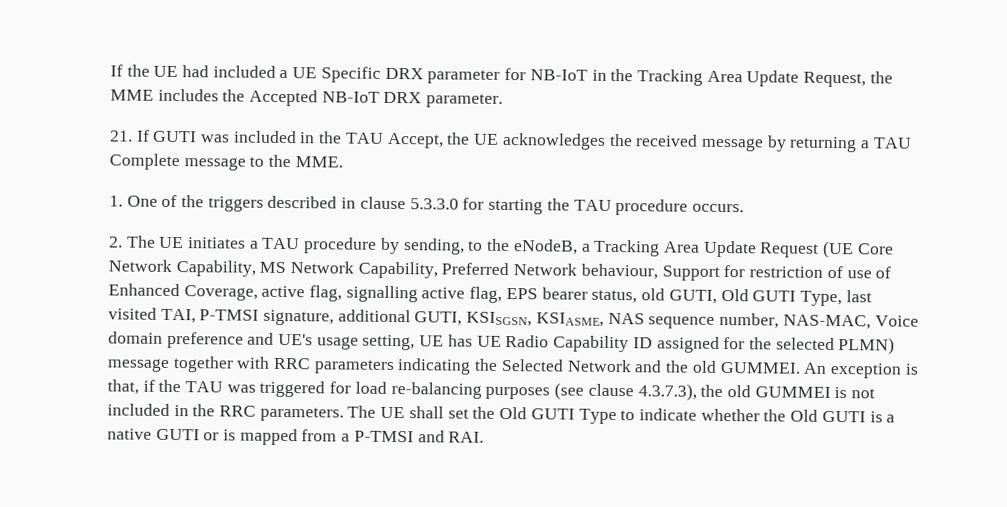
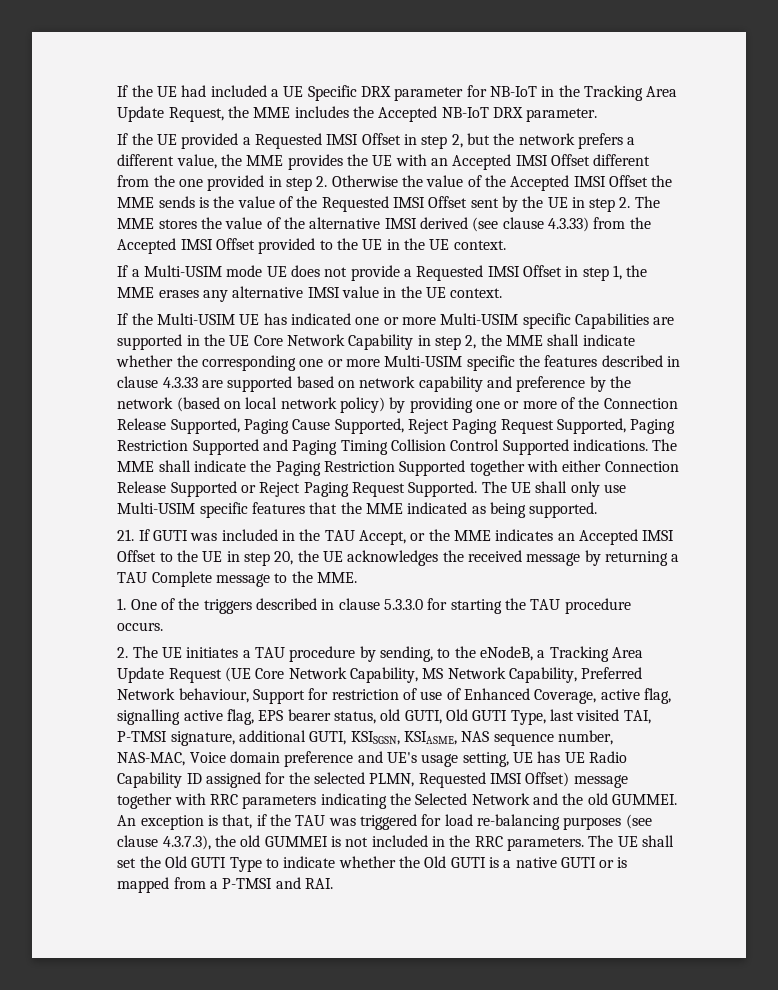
(504, 100) none -> [117,133,636,149] [117,154,651,170] [117,175,673,191] [117,196,660,212] [117,217,651,232] [117,238,506,254] [117,265,648,281] [117,286,503,302] [117,313,675,329] [117,334,635,350] [116,355,680,371] [117,376,631,392] [117,397,678,413] [117,418,676,434] [117,439,678,455] [117,460,679,476] [117,481,626,497] [117,502,598,518] // If the UE provided a Requested IMSI Offset in step 2, but the network prefers a different value, the MME provides the UE with an Accepted IMSI Offset different from the one provided in step 2. Otherwise the value of the Accepted IMSI Offset the MME sends is the value of the Requested IMSI Offset sent by the UE in step 2. The MME stores the value of the alternative IMSI derived (see clause 4.3.33) from the Accepted IMSI Offset provided to the UE in the UE context. // If a Multi-USIM mode UE does not provide a Requested IMSI Offset in step 1, the MME erases any alternative IMSI value in the UE context. // If the Multi-USIM UE has indicated one or more Multi-USIM specific Capabilities are supported in the UE Core Network Capability in step 2, the MME shall indicate whether the corresponding one or more Multi-USIM specific the features described in clause 4.3.33 are supported based on network capability and preference by the network (based on local network policy) by providing one or more of the Connection Release Supported, Paging Cause Supported, Reject Paging Request Supported, Paging Restriction Supported and Paging Timing Collision Control Supported indications. The MME shall indicate the Paging Restriction Supported together with either Connection Release Supported or Reject Paging Request Supported. The UE shall only use Multi-USIM specific features that the MME indicated as being supported.
(444, 140) none -> [410,529,675,545] [117,550,294,566] or the MME indicates an Accepted IMSI Offset to the UE in step 20,
[838,337,896,355] PLMN) -> [369,772,570,788] PLMN, Requested IMSI Offset)

